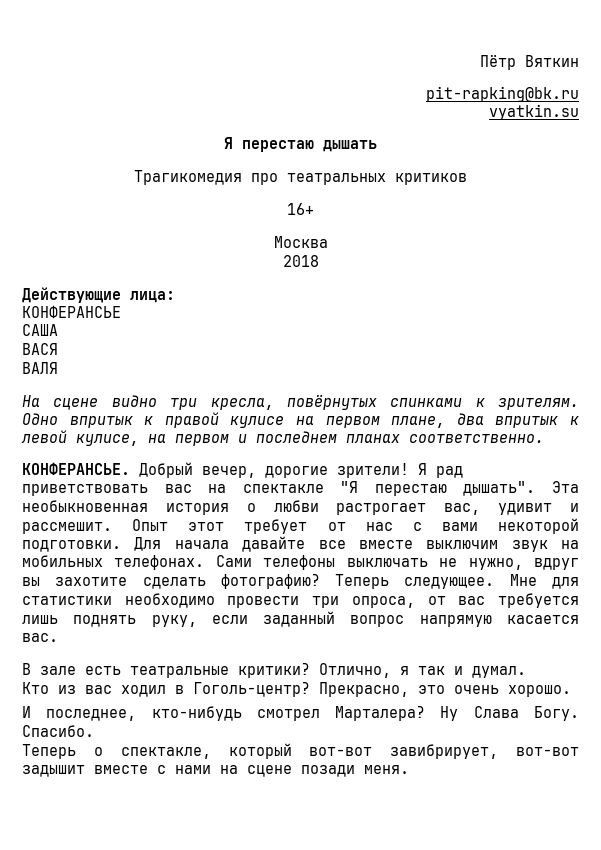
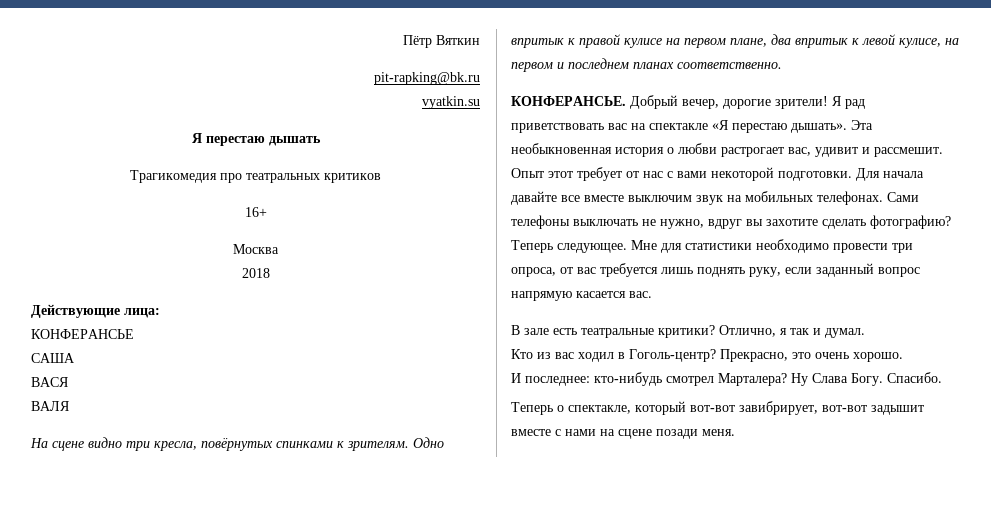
[340,481,536,496] "Я перестаю дышать". -> [712,120,847,133] «Я перестаю дышать».
[46,709,137,721] последнее, -> [525,376,590,386] последнее:

